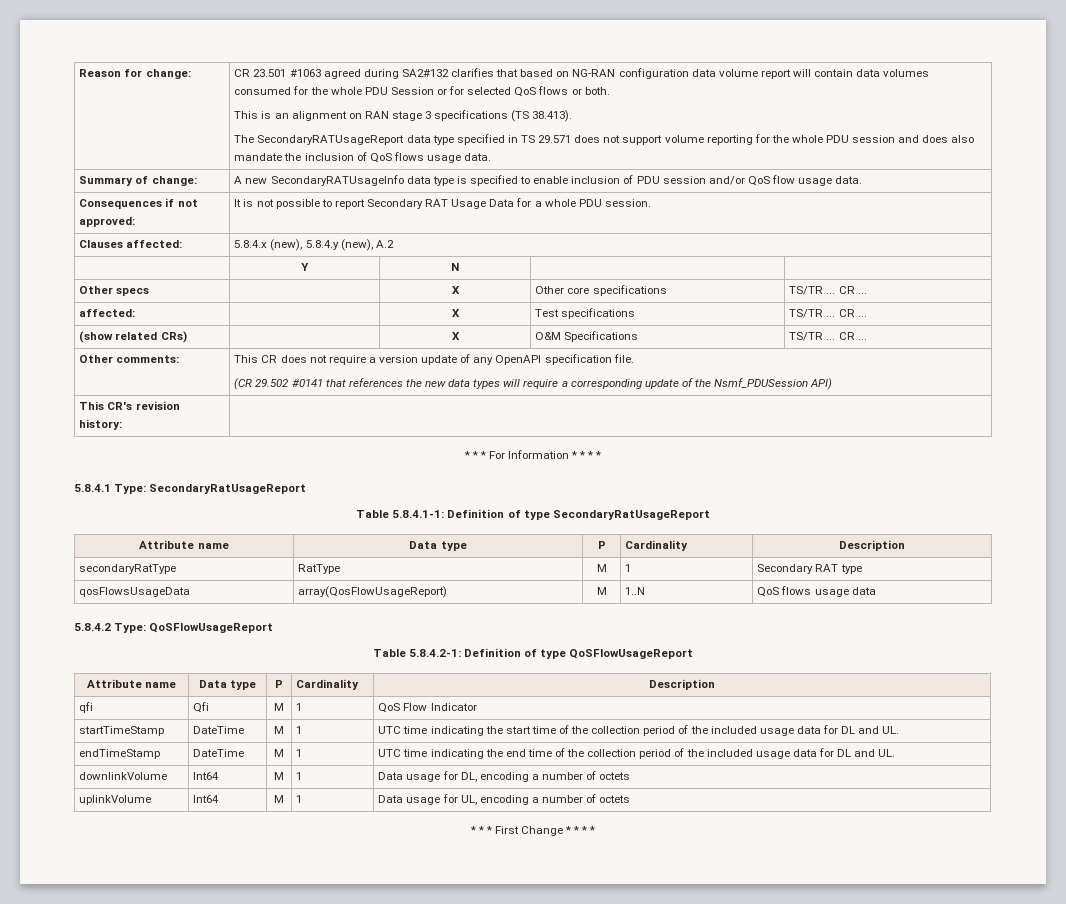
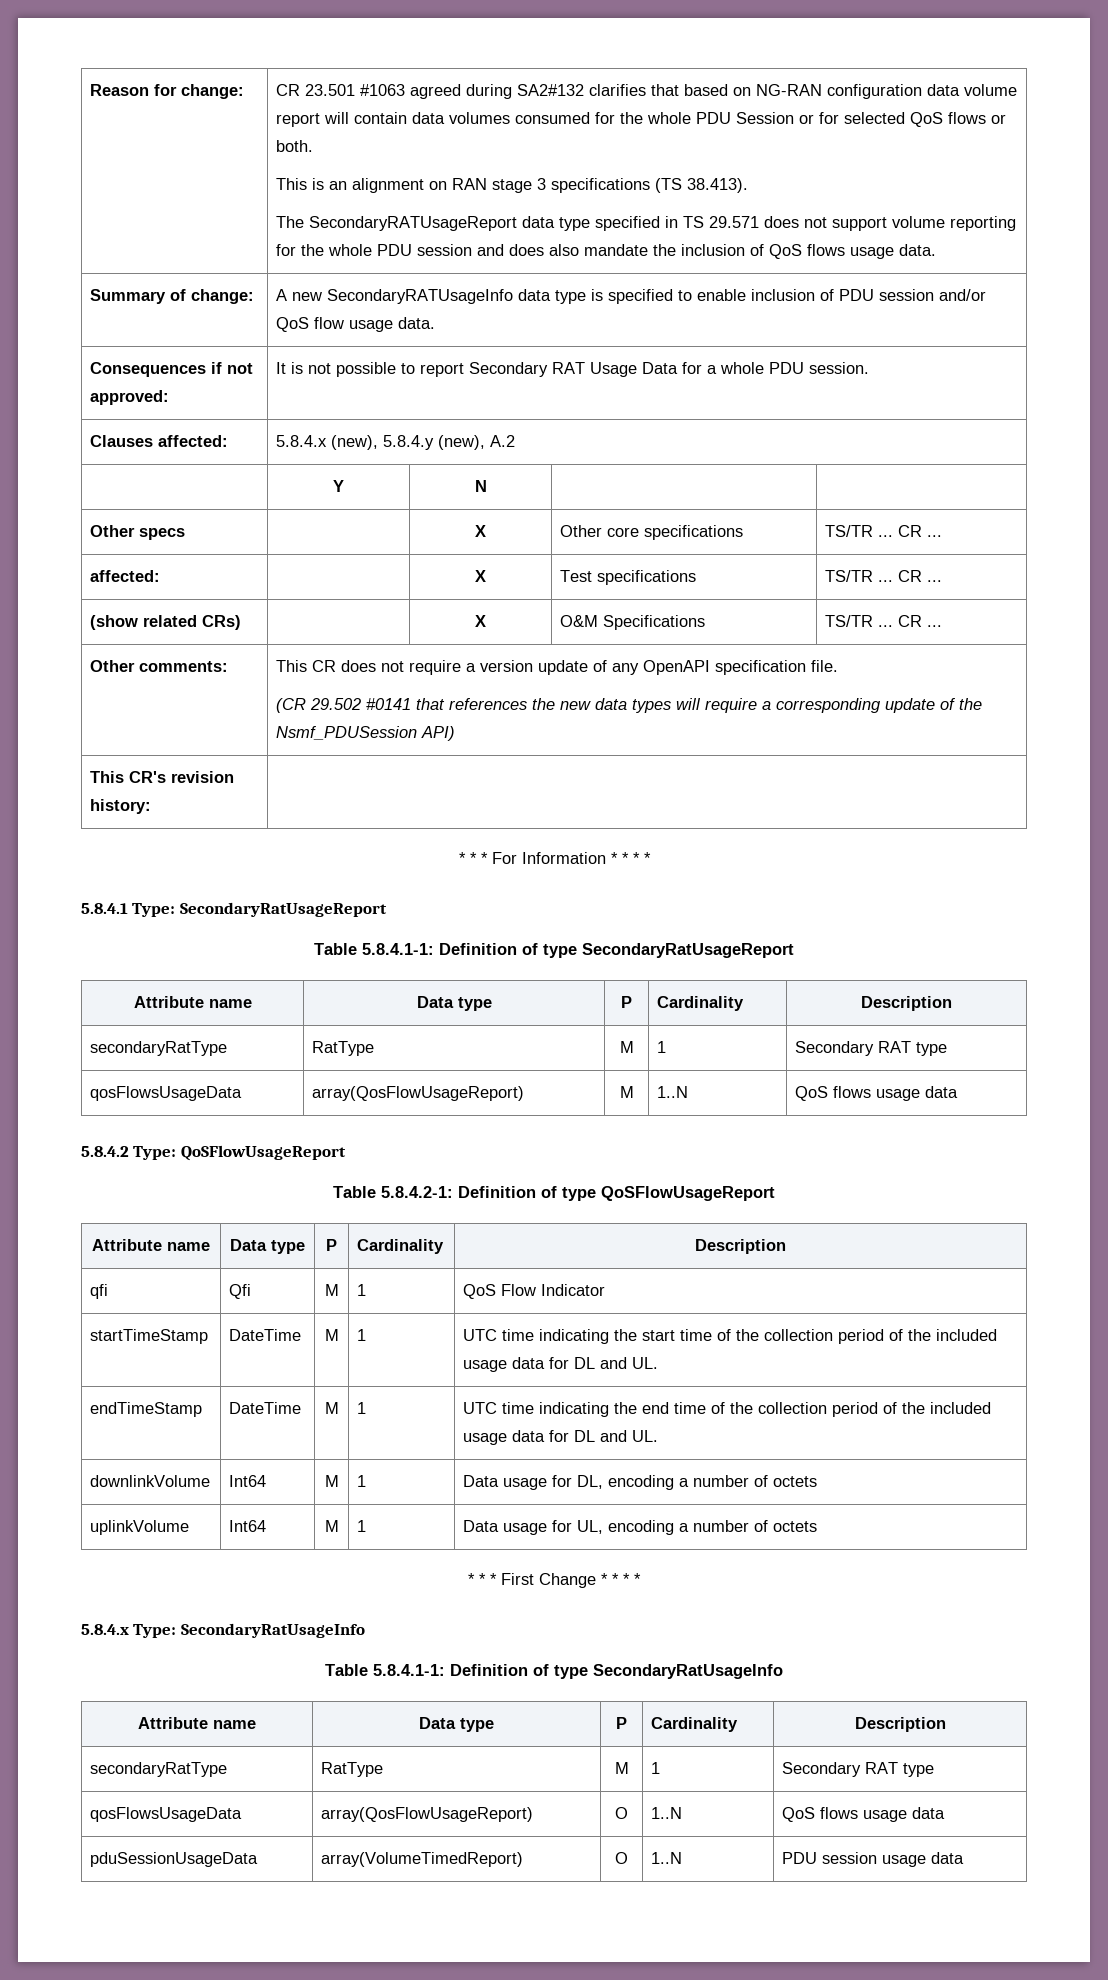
(596, 830) none -> [81,1623,365,1638] [325,1664,783,1679] [138,1717,256,1729] [419,1717,494,1732] [616,1717,627,1729] [651,1717,739,1732] [854,1717,946,1732] [90,1762,228,1777] [321,1762,384,1777] [614,1762,629,1774] [651,1762,661,1774] [782,1762,935,1777] [90,1807,243,1822] [321,1807,534,1822] [615,1807,628,1819] [651,1807,683,1819] [782,1807,946,1822] [90,1852,259,1867] [321,1852,524,1867] [615,1852,628,1864] [651,1852,683,1864] [782,1852,965,1867] // 5.8.4.x Type: SecondaryRatUsageInfo // Table 5.8.4.1-1: Definition of type SecondaryRatUsageInfo // Attribute name | Data type | P | Cardinality | Description // secondaryRatType | RatType | M | 1 | Secondary RAT type // qosFlowsUsageData | array(QosFlowUsageReport) | O | 1..N | QoS flows usage data // pduSessionUsageData | array(VolumeTimedReport) | O | 1..N | PDU session usage data

